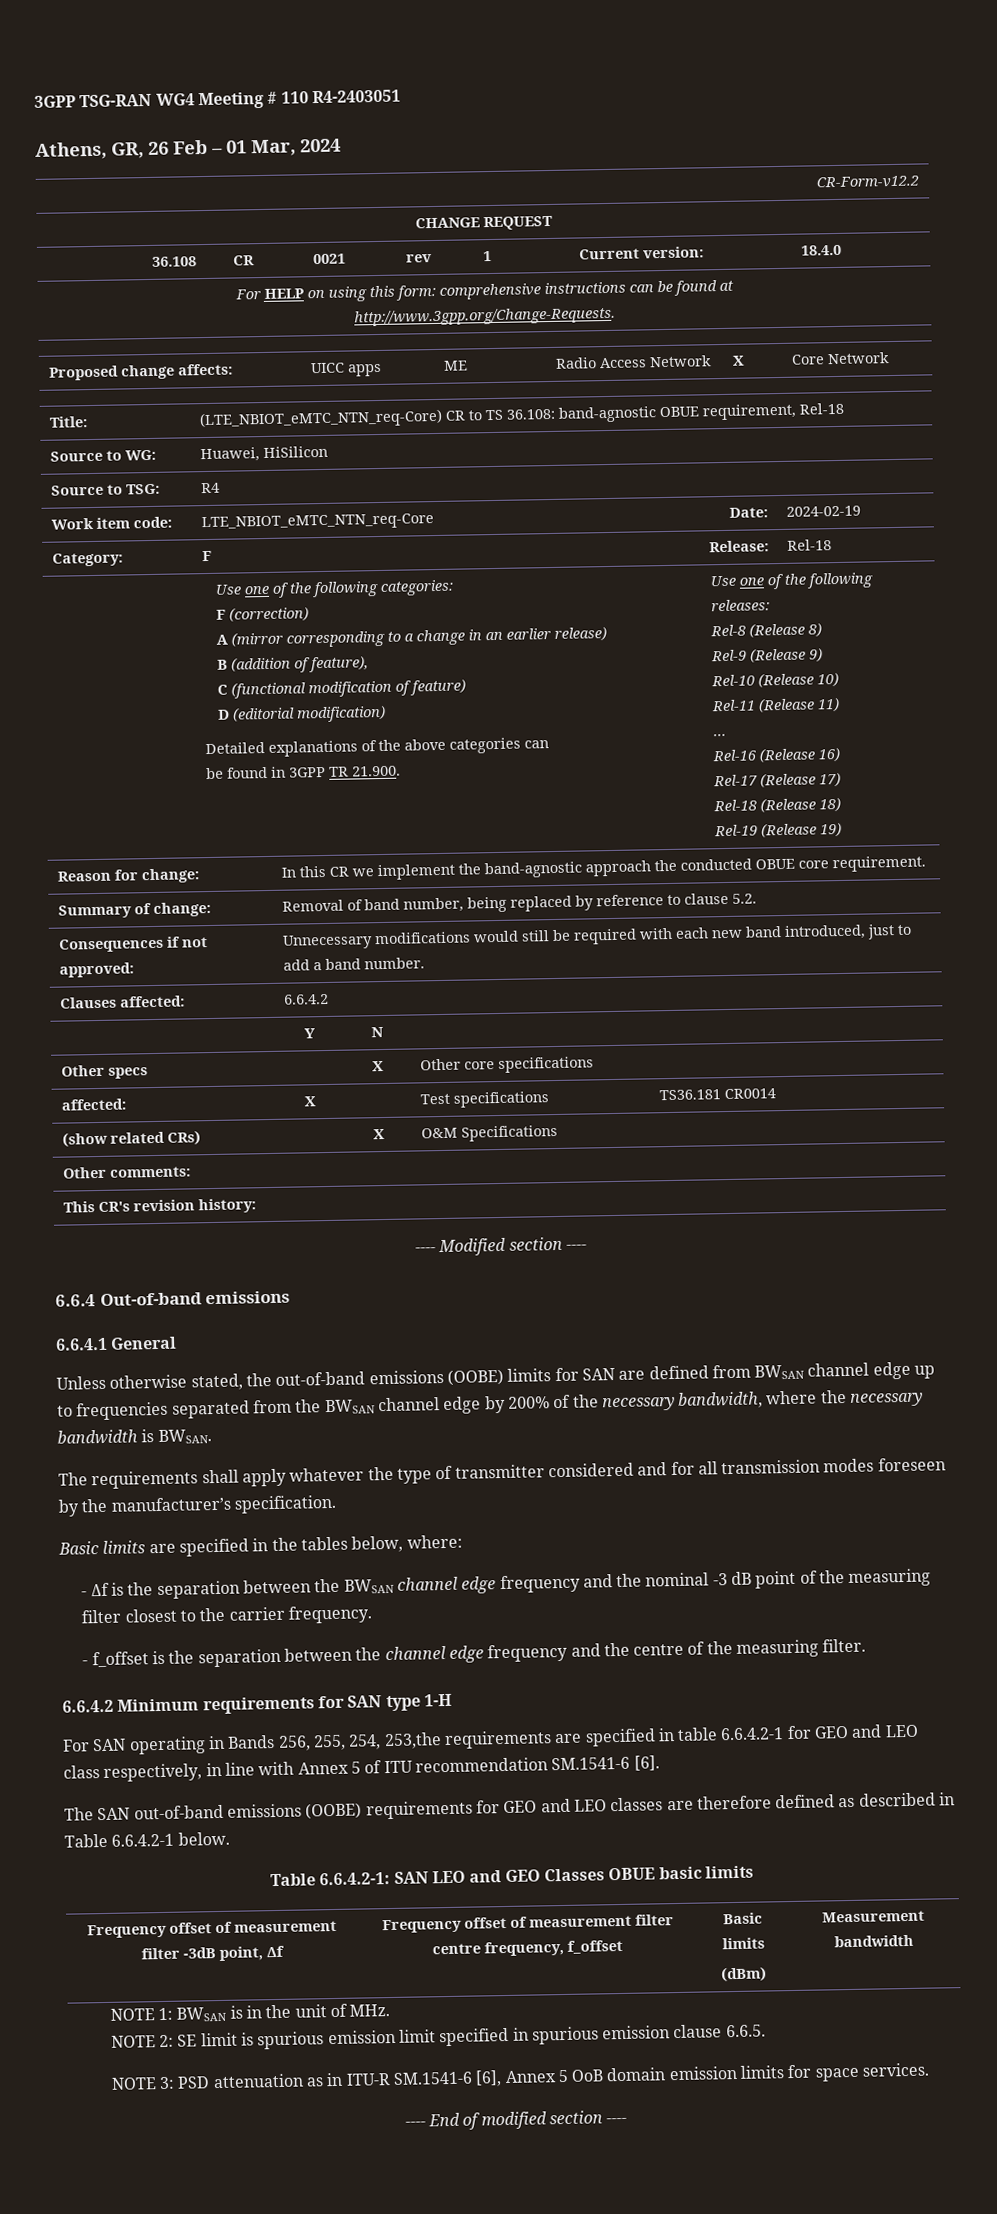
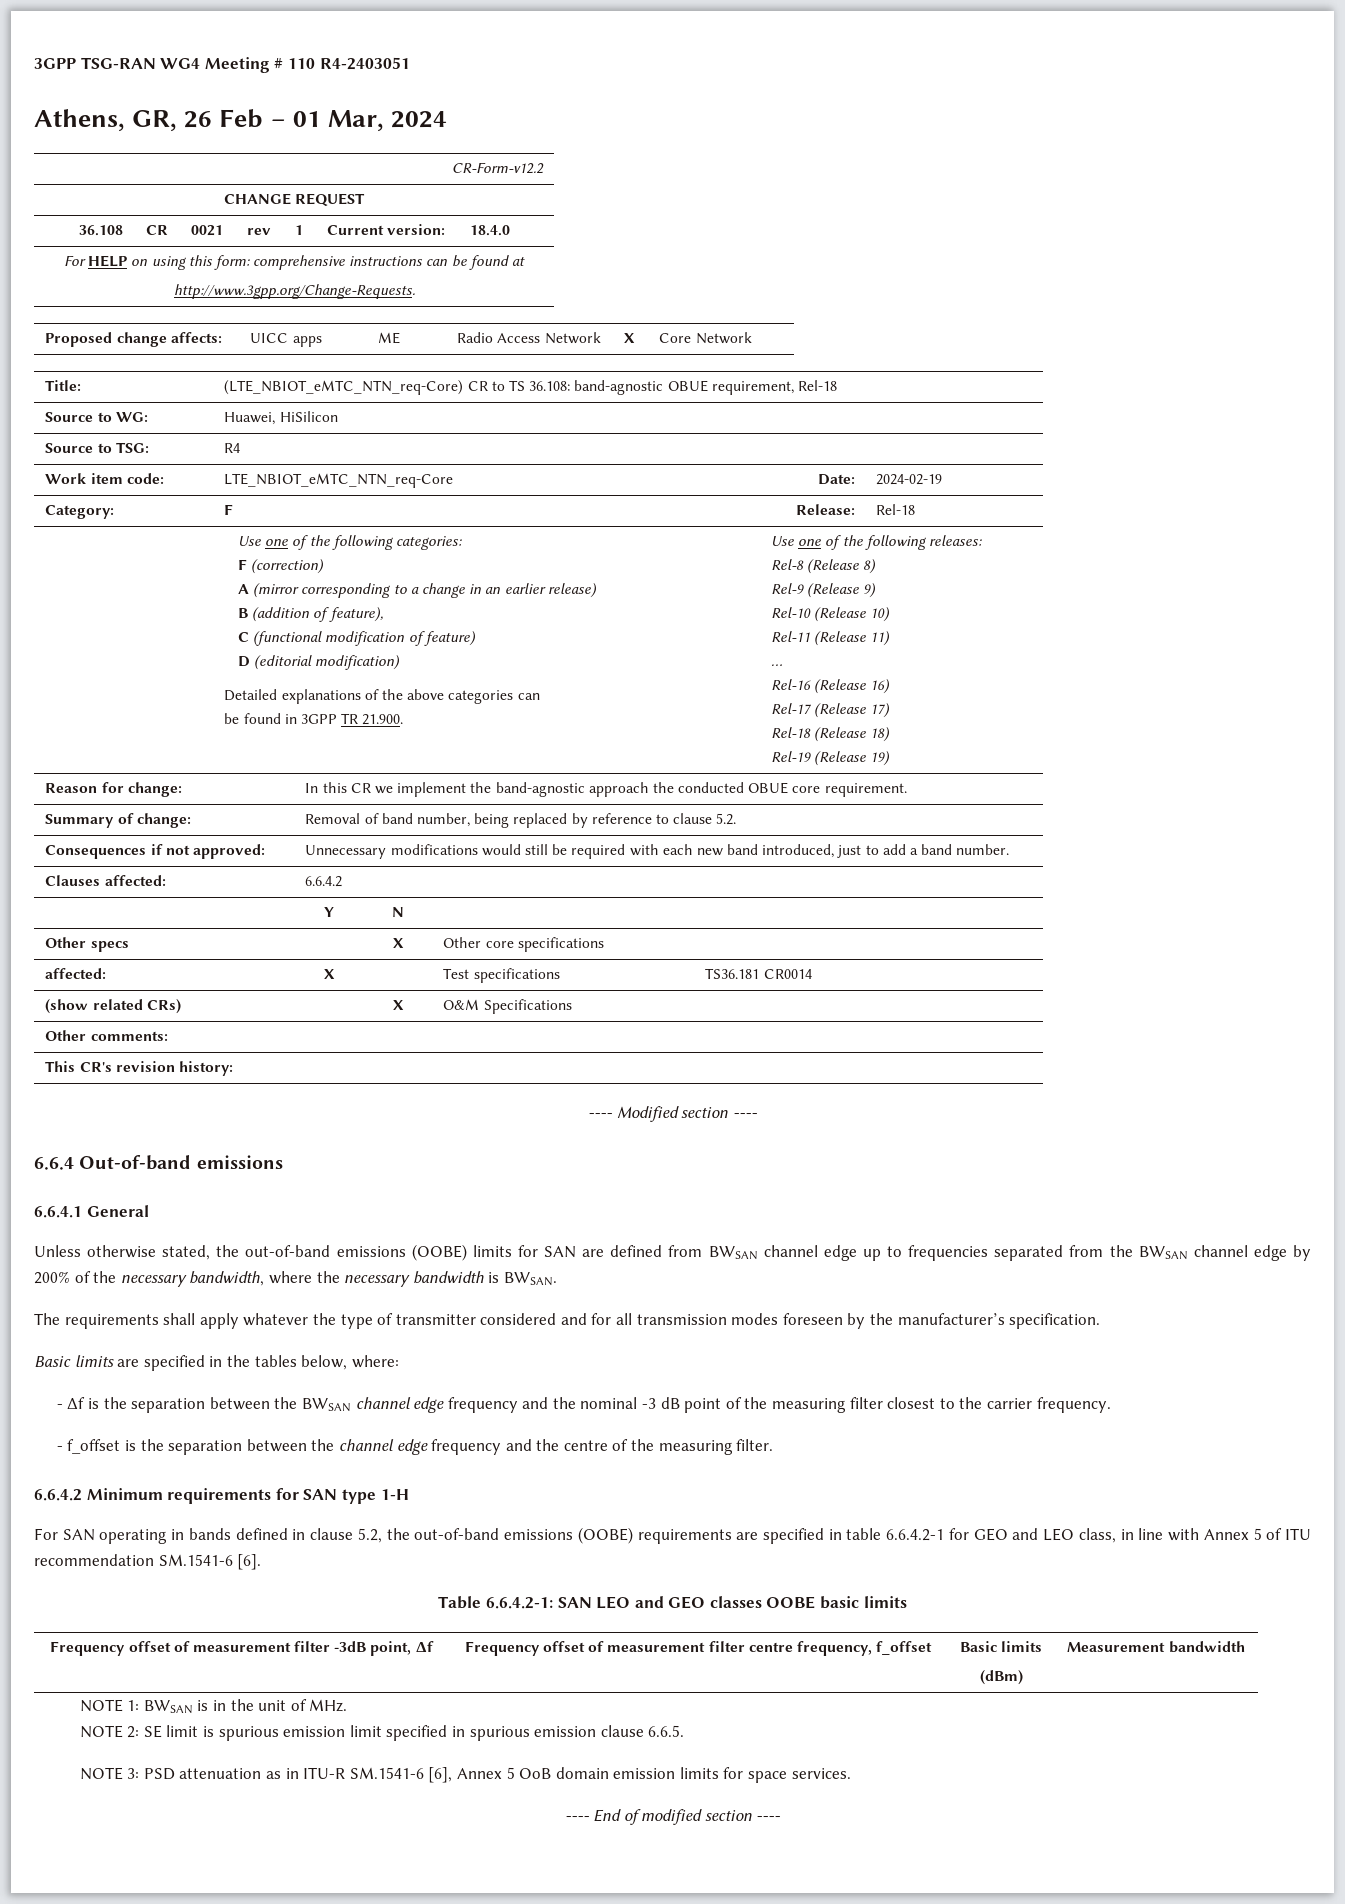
[227,1732,442,1751] Bands 256, 255, 254, 253,the -> [188,1527,633,1544] bands defined in clause 5.2, the out-of-band emissions (OOBE)
[63,1763,203,1782] class respectively, -> [1078,1528,1116,1543] class,
[64,1792,956,1821] [64,1831,230,1848] // The SAN out-of-band emissions (OOBE) requirements for GEO and LEO classes are therefore defined as described in Table 6.6.4.2-1 below. -> (262, 1562) none
[543,1867,656,1882] Classes OBUE -> [709,1596,816,1609] classes OOBE

